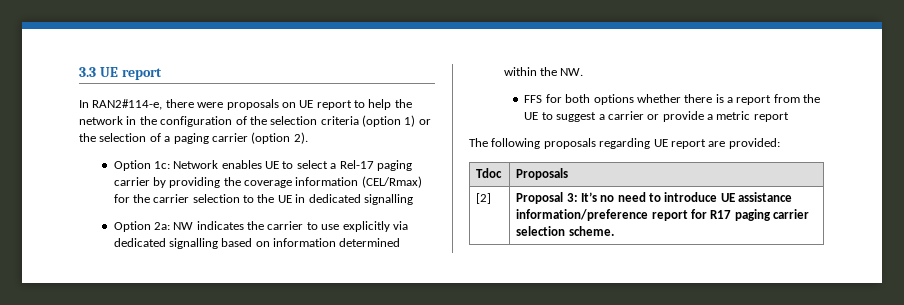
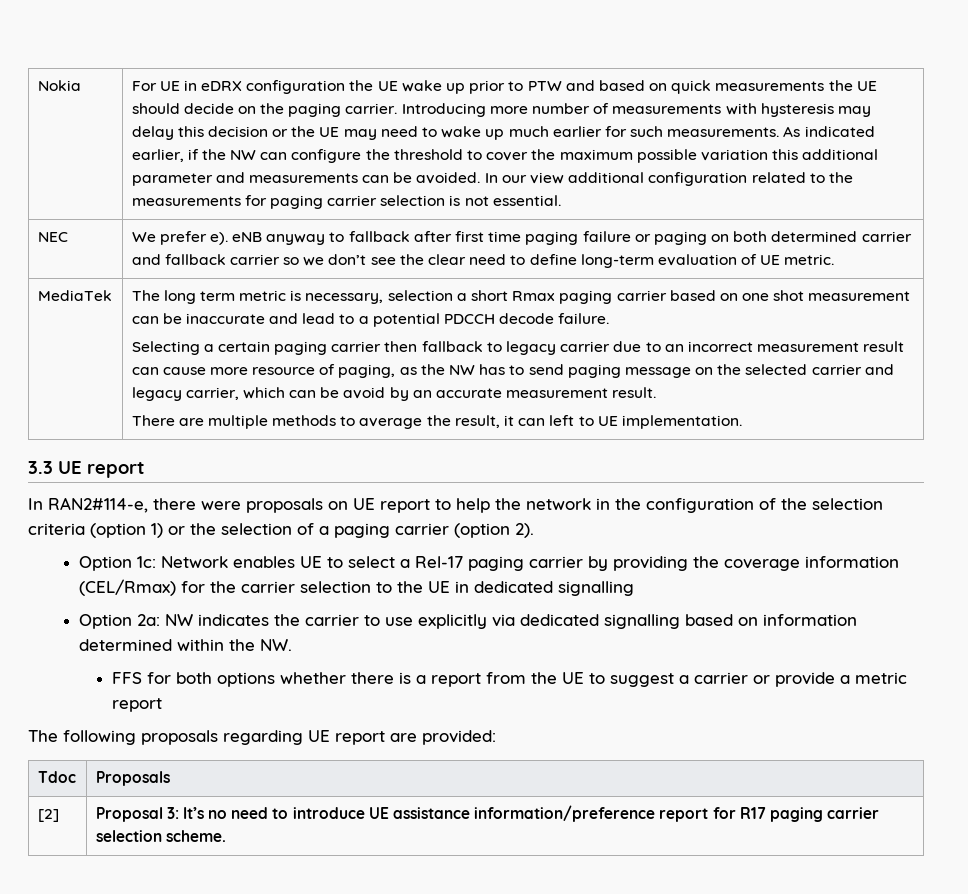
(79, 72) none -> [37,80,81,91] [131,80,877,94] [131,103,871,117] [131,126,875,140] [131,149,879,163] [131,172,853,186] [131,195,561,209] [37,232,68,242] [131,231,912,245] [131,254,835,268] [37,290,112,301] [131,290,911,304] [131,313,610,327] [131,341,905,355] [131,364,894,378] [131,387,657,401] [131,415,742,429] Nokia | For UE in eDRX configuration the UE wake up prior to PTW and based on quick measurements the UE should decide on the paging carrier. Introducing more number of measurements with hysteresis may delay this decision or the UE may need to wake up much earlier for such measurements. As indicated earlier, if the NW can configure the threshold to cover the maximum possible variation this additional parameter and measurements can be avoided. In our view additional configuration related to the measurements for paging carrier selection is not essential. // NEC | We prefer e). eNB anyway to fallback after first time paging failure or paging on both determined carrier and fallback carrier so we don’t see the clear need to define long-term evaluation of UE metric. // MediaTek | The long term metric is necessary, selection a short Rmax paging carrier based on one shot measurement can be inaccurate and lead to a potential PDCCH decode failure. // Selecting a certain paging carrier then fallback to legacy carrier due to an incorrect measurement result can cause more resource of paging, as the NW has to send paging message on the selected carrier and legacy carrier, which can be avoid by an accurate measurement result. // There are multiple methods to average the result, it can left to UE implementation. //

